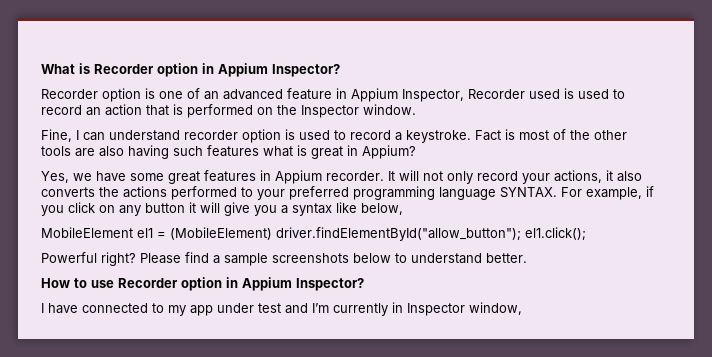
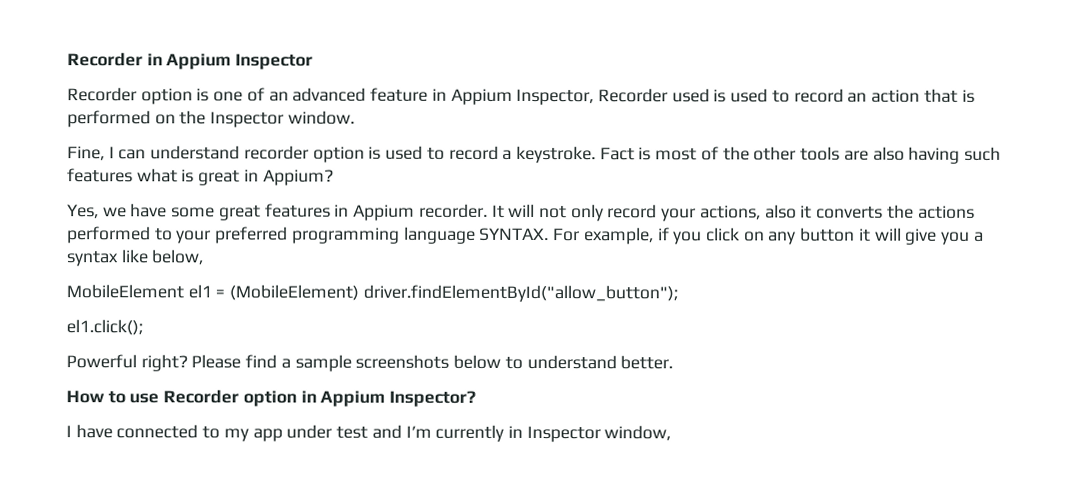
[41,63,340,77] What is Recorder option in Appium Inspector? -> [67,52,314,70] Recorder in Appium Inspector
[606,170,642,182] it also -> [764,204,813,219] also it
(521, 234) none -> (678, 293) //

